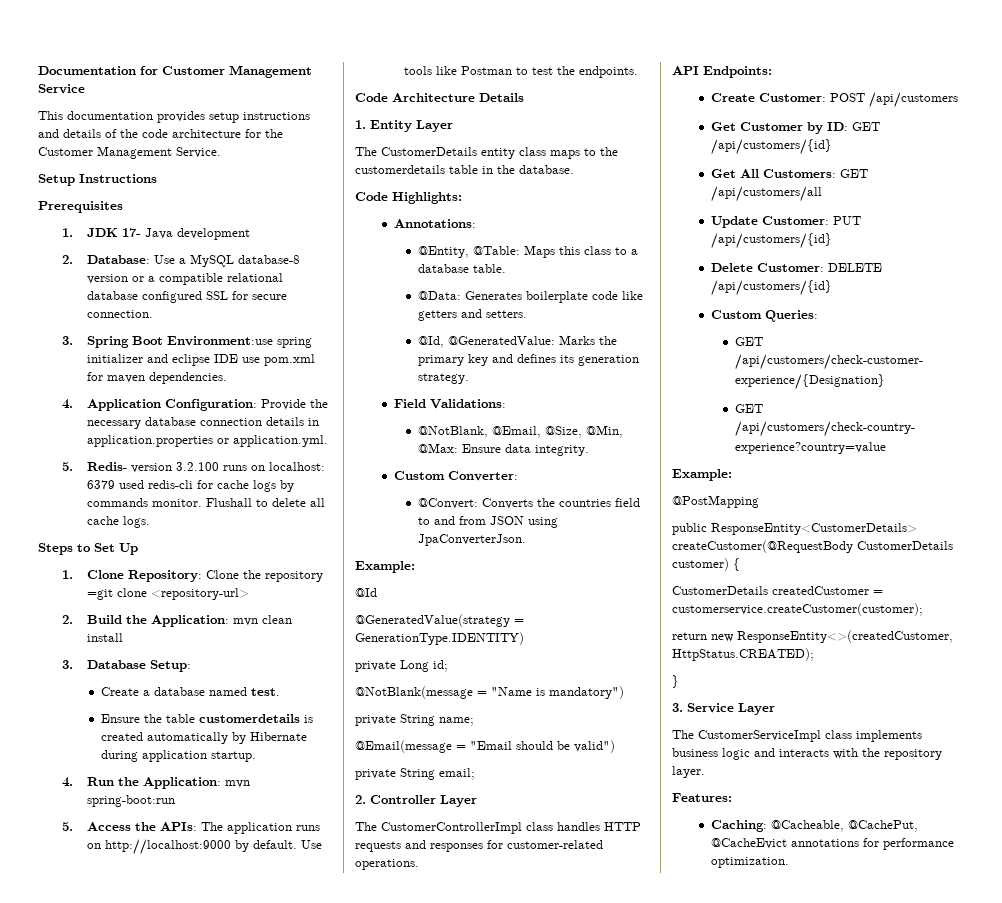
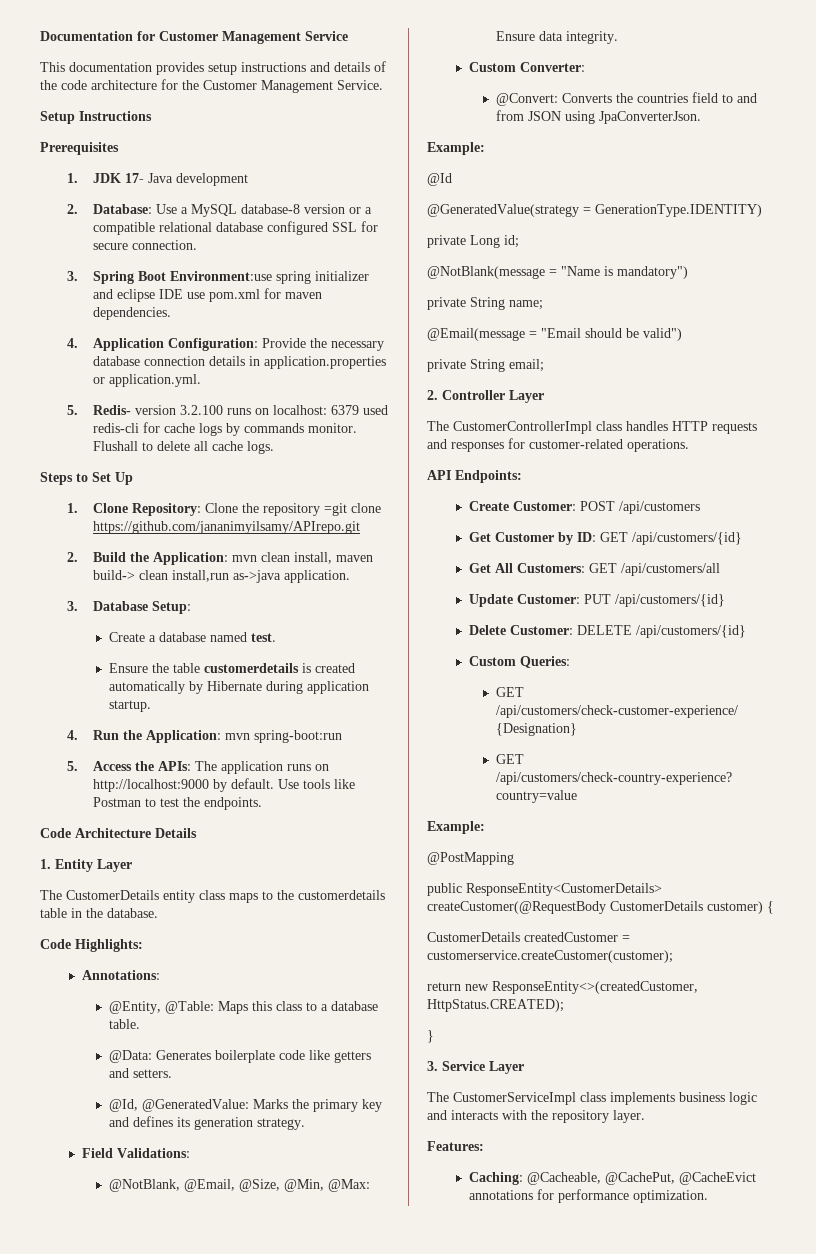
[150,588,249,600] <repository-url> -> [93,521,361,534] https://github.com/jananimyilsamy/APIrepo.git
[86,633,123,642] install -> [294,552,374,564] [93,570,351,583] install, maven build-> clean install,run as->java application.

